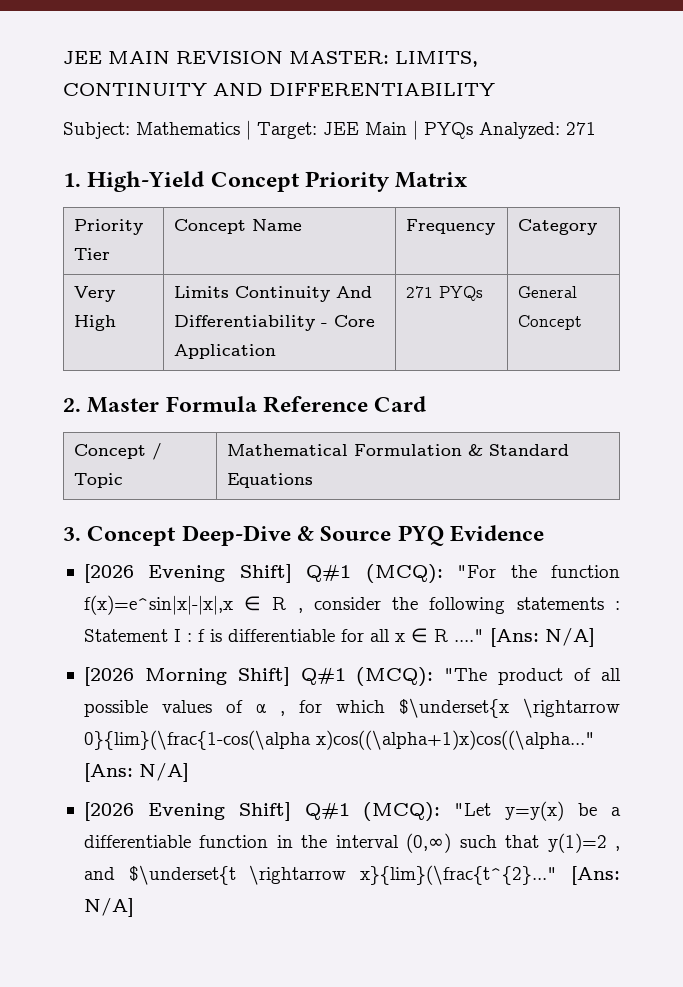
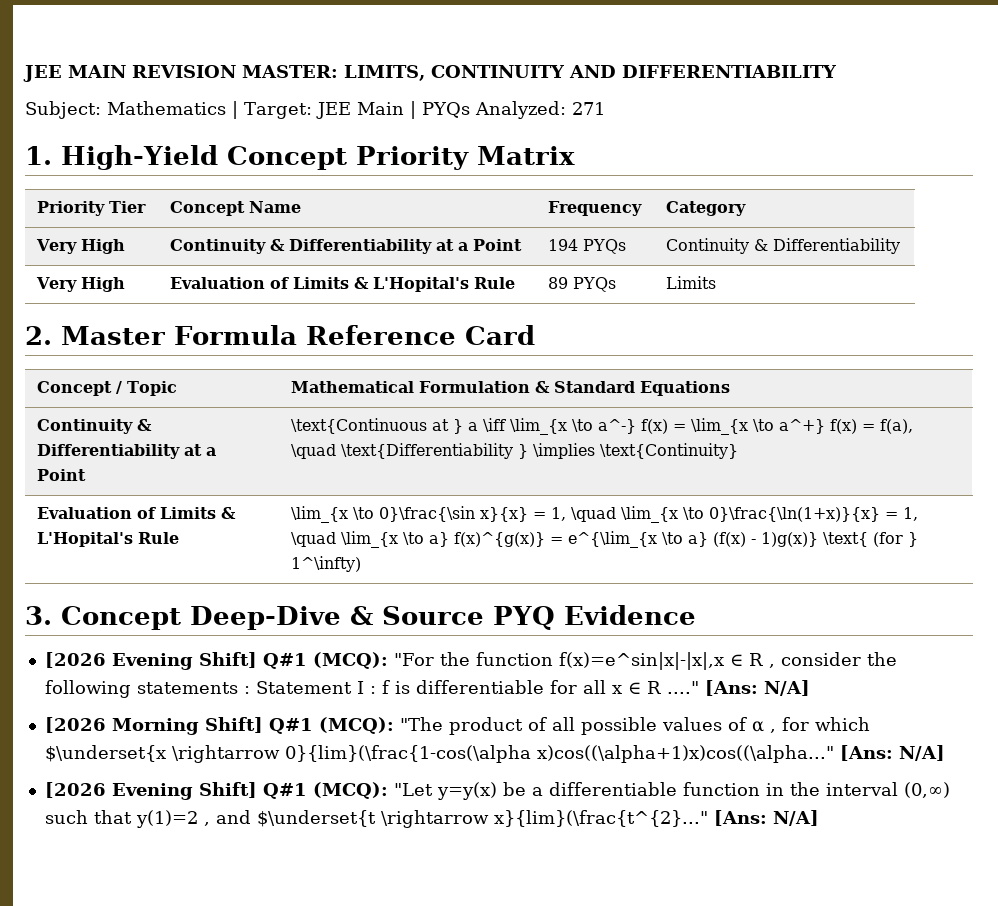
[174,286,373,302] [174,315,376,331] [174,344,277,359] [406,286,484,301] [518,286,578,298] [518,315,583,330] Limits Continuity And Differentiability - Core Application | 271 PYQs | General Concept -> [169,239,522,254] [547,239,626,254] [665,238,900,254] [35,277,125,292] [169,277,515,292] [547,277,616,292] [665,276,716,289] Continuity & Differentiability at a Point | 194 PYQs | Continuity & Differentiability // Very High | Evaluation of Limits & L'Hopital's Rule | 89 PYQs | Limits
(314, 480) none -> [36,419,152,434] [36,444,216,459] [36,469,86,481] [290,418,913,435] [290,443,738,459] [36,507,236,519] [36,532,179,547] [290,506,918,523] [290,531,918,548] [290,556,361,572] // Continuity & Differentiability at a Point | \text{Continuous at } a \iff \lim_{x \to a^-} f(x) = \lim_{x \to a^+} f(x) = f(a), \quad \text{Differentiability } \implies \text{Continuity} // Evaluation of Limits & L'Hopital's Rule | \lim_{x \to 0}\frac{\sin x}{x} = 1, \quad \lim_{x \to 0}\frac{\ln(1+x)}{x} = 1, \quad \lim_{x \to a} f(x)^{g(x)} = e^{\lim_{x \to a} (f(x) - 1)g(x)} \text{ (for } 1^\infty)

